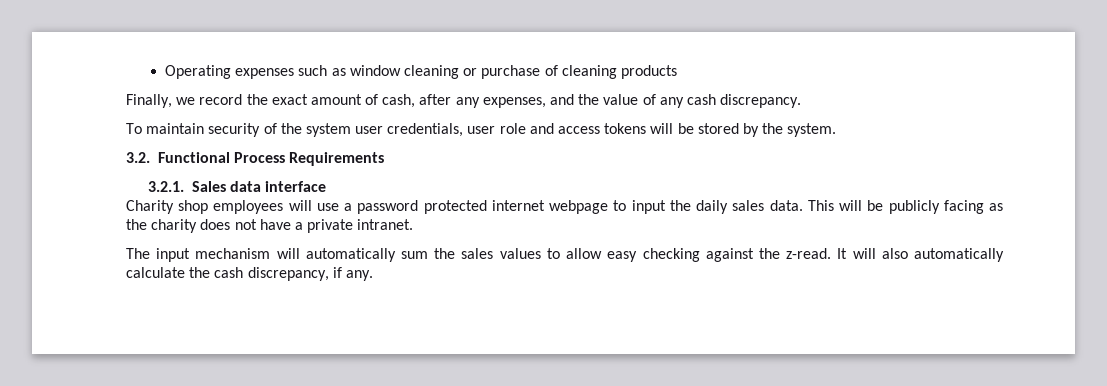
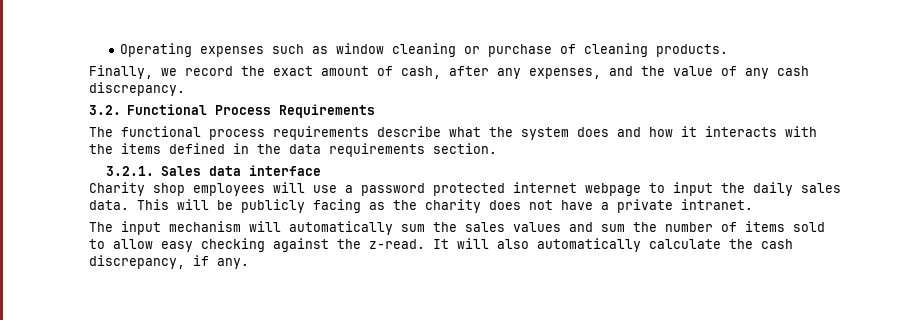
[620,65,677,79] products -> [656,44,729,57] products.
[125,123,837,137] [125,152,385,166] To maintain security of the system user credentials, user role and access tokens will be stored by the system. // 3.2. Functional Process Requirements -> [88,104,376,118] [88,126,817,140] [88,143,497,157] 3.2. Functional Process Requirements // The functional process requirements describe what the system does and how it interacts with the items defined in the data requirements section.
(541, 253) none -> [568,221,825,232] and sum the number of items sold

